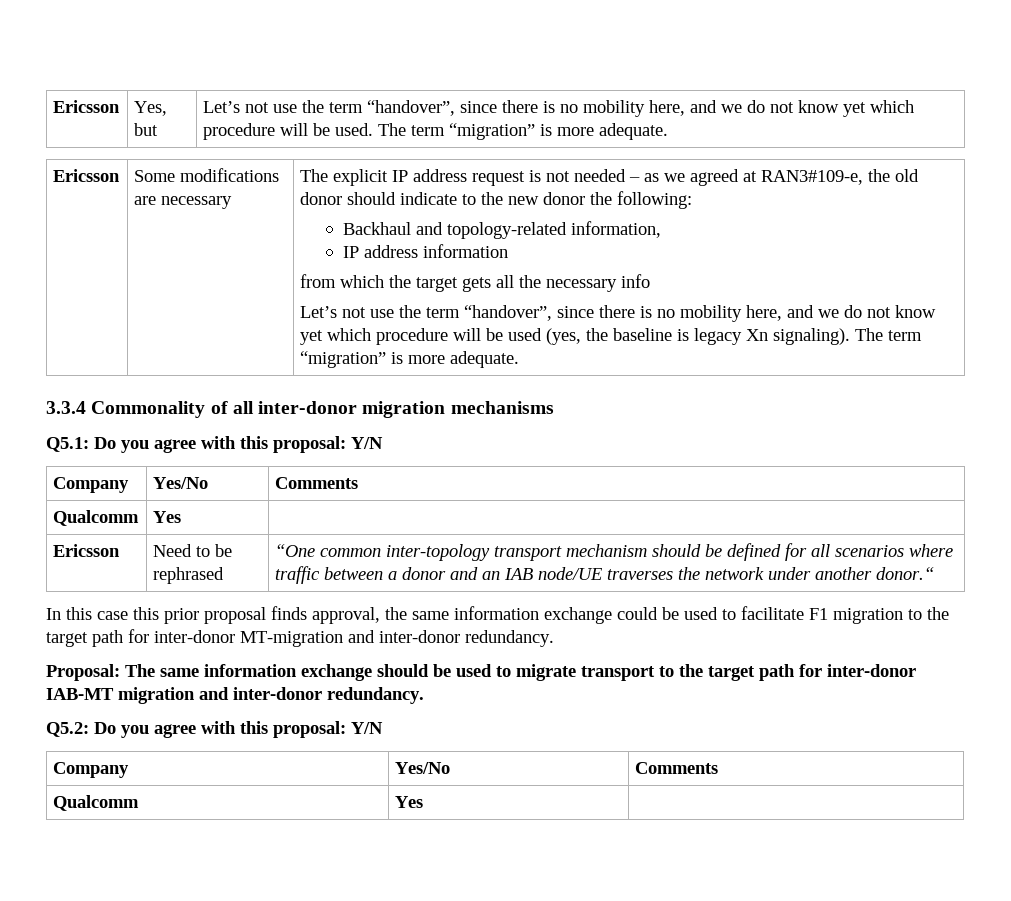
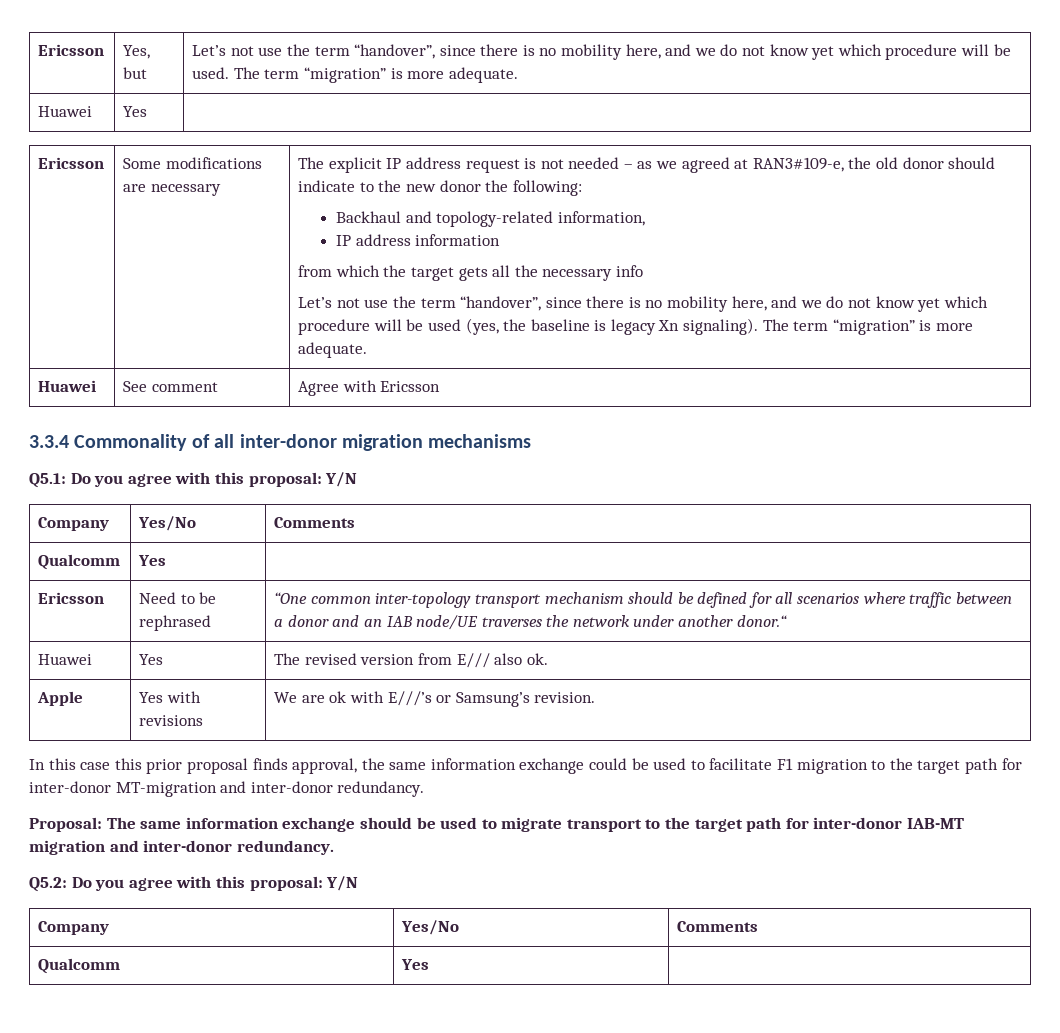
(669, 131) none -> [38,106,93,117] [123,106,148,117] // Huawei | Yes |
(520, 359) none -> [38,380,97,392] [123,381,218,392] [298,380,441,396] // Huawei | See comment | Agree with Ericsson
(935, 573) none -> [38,654,93,665] [139,654,164,665] [274,653,548,668] [37,691,84,706] [139,691,201,703] [139,715,204,726] [274,691,596,707] // Huawei | Yes | The revised version from E/// also ok. // Apple | Yes with revisions | We are ok with E///’s or Samsung’s revision.

